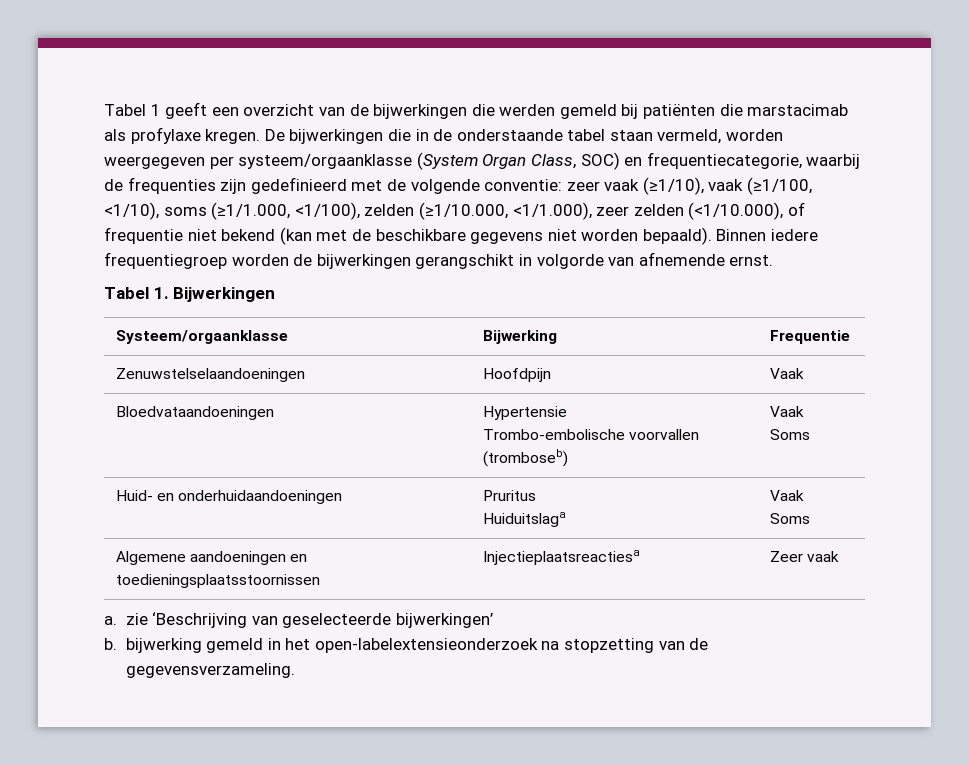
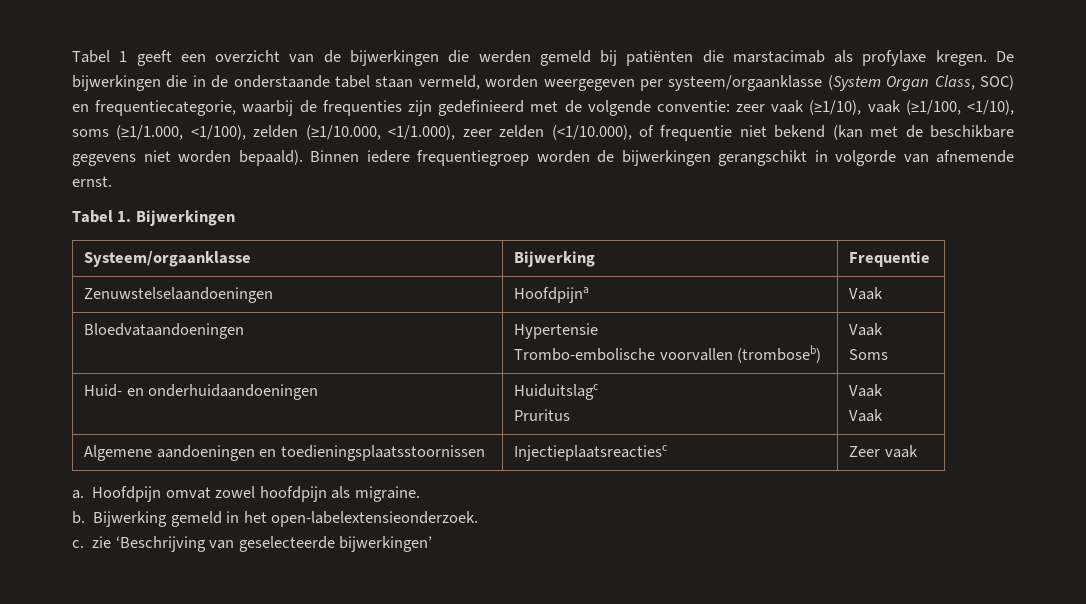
[483,368,552,382] Hoofdpijn -> [514,287,590,303] Hoofdpijna
(343, 497) none -> [514,384,599,400] Huiduitslagc //
[483,512,567,527] [770,490,805,501] [770,513,811,524] // Huiduitslaga | Vaak // Soms -> [849,384,884,397] [849,409,884,422] | Vaak // Vaak
[483,550,641,565] Injectieplaatsreactiesa -> [514,445,668,461] Injectieplaatsreactiesc
(117, 620) none -> [92,486,420,502] [72,511,479,527] [72,540,84,548] Hoofdpijn omvat zowel hoofdpijn als migraine. // b. Bijwerking gemeld in het open-labelextensieonderzoek. // c.
[104,638,709,653] [125,663,295,678] // b. bijwerking gemeld in het open-labelextensieonderzoek na stopzetting van de gegevensverzameling. -> (433, 544) none

